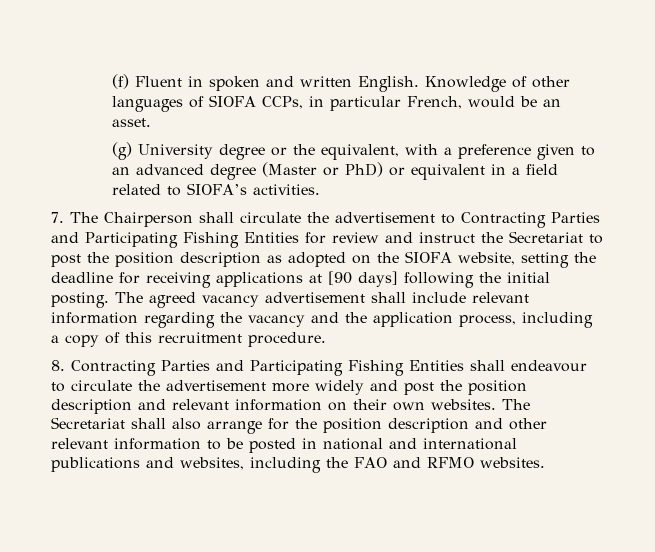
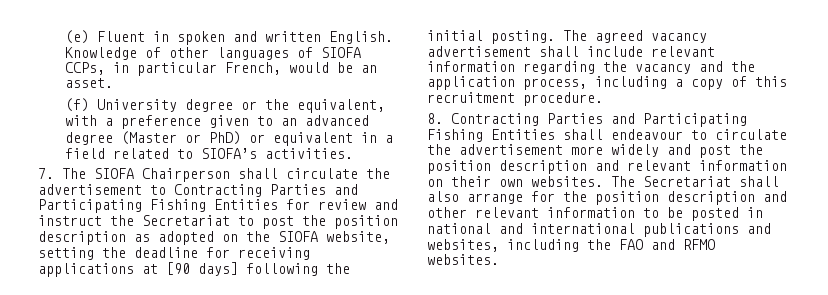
[112,74,130,89] (f) -> [64,30,89,44] (e)
[112,142,133,160] (g) -> [64,98,89,112] (f)
(98, 217) none -> [94,168,134,179] SIOFA

